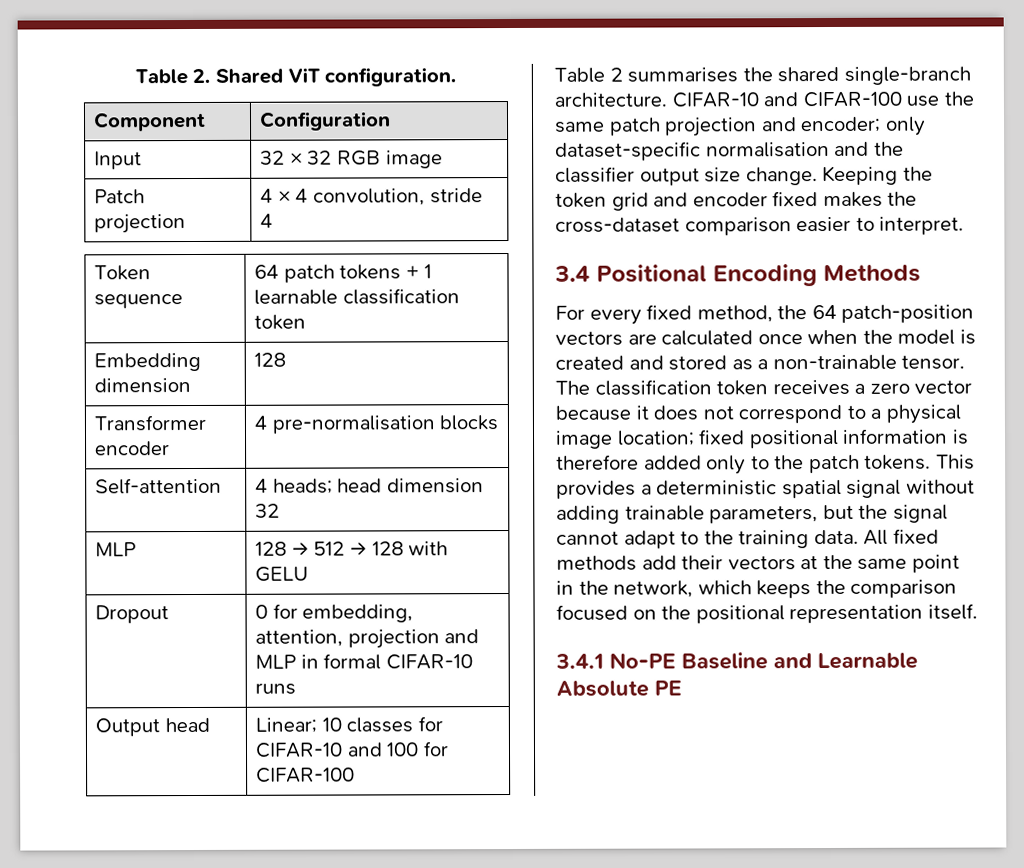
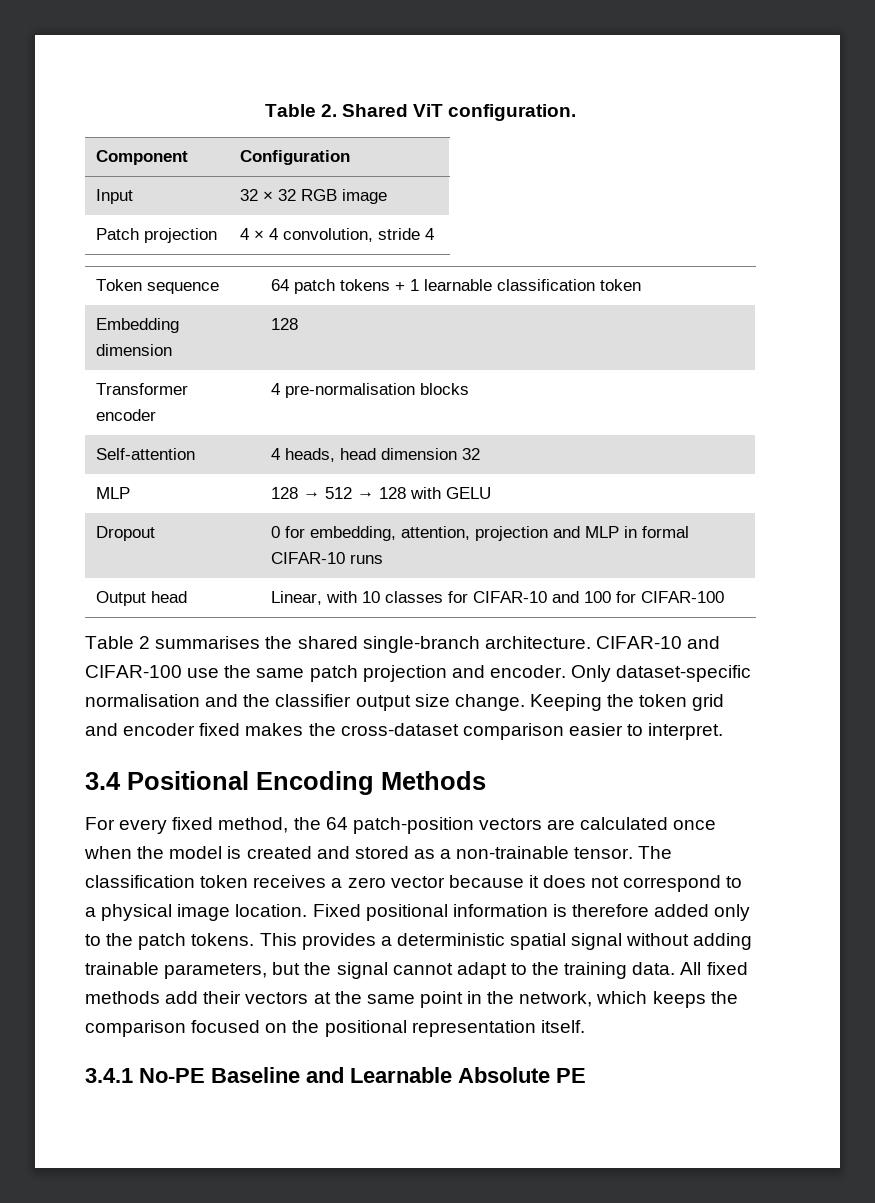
[272,478,333,494] heads; -> [284,448,335,462] heads,
[255,717,318,733] Linear; -> [270,591,357,605] Linear, with
[801,116,926,136] encoder; only -> [489,665,612,682] encoder. Only
[616,429,746,446] location; fixed -> [235,904,361,917] location. Fixed

